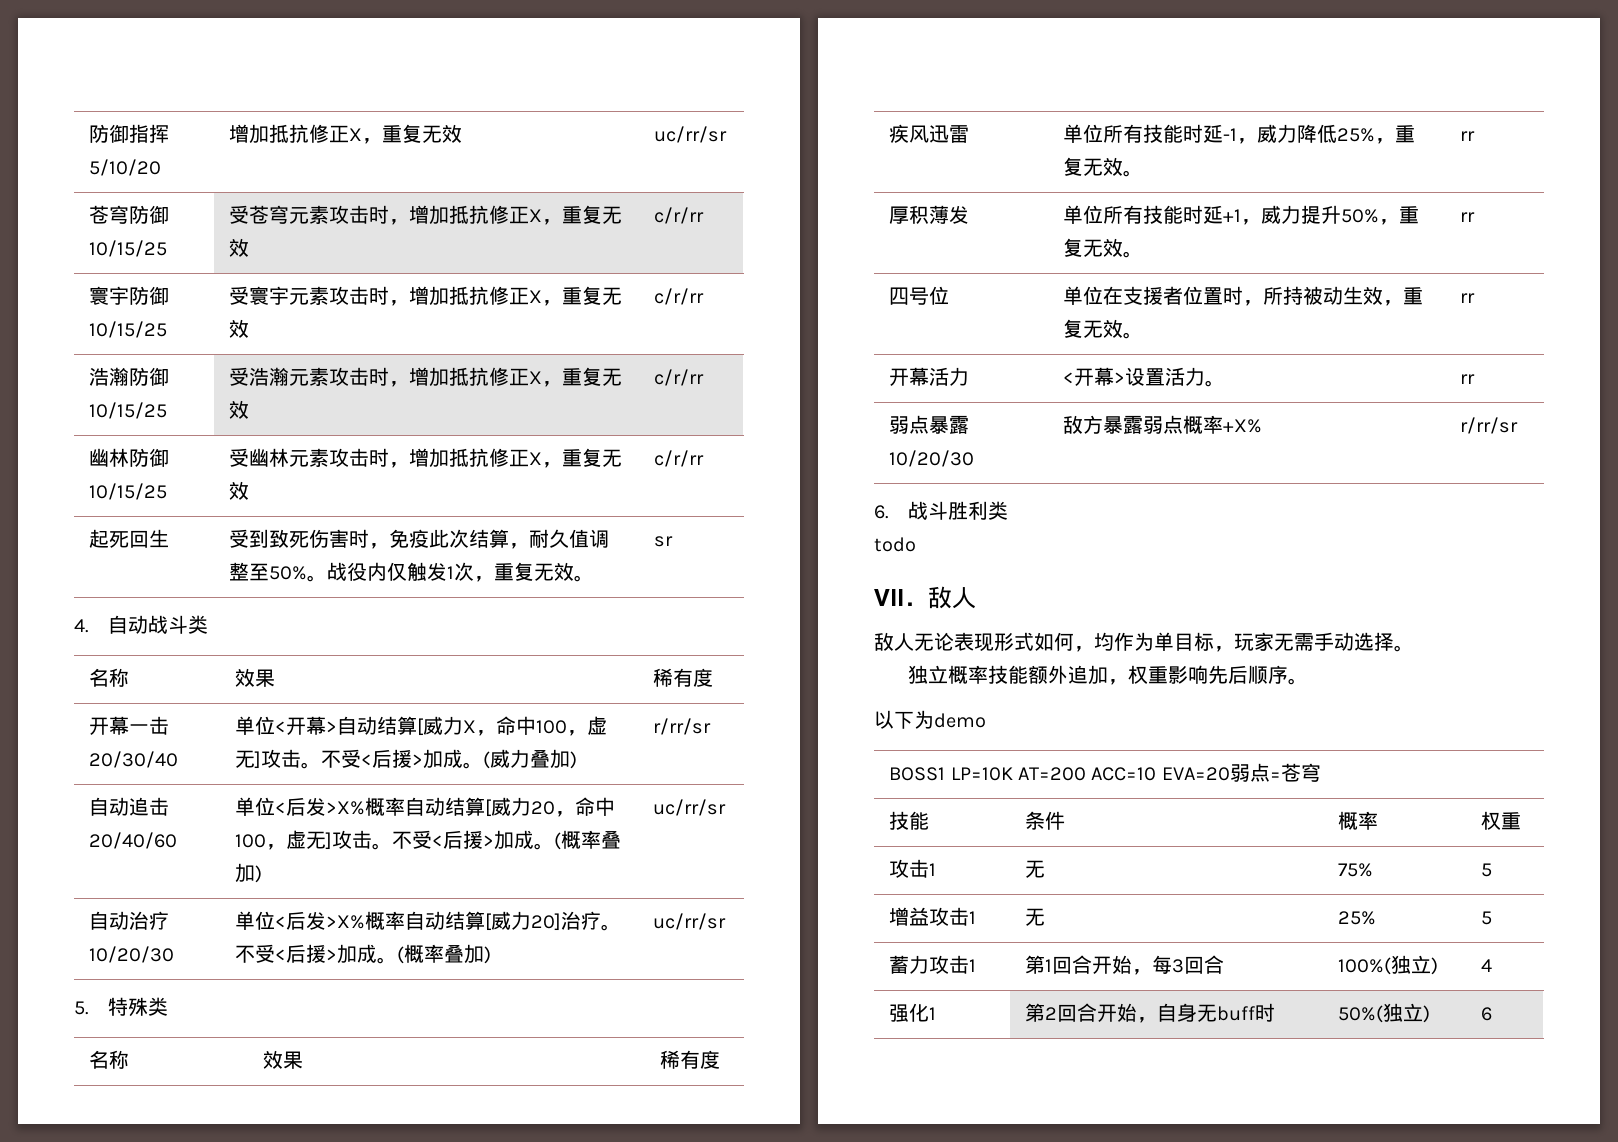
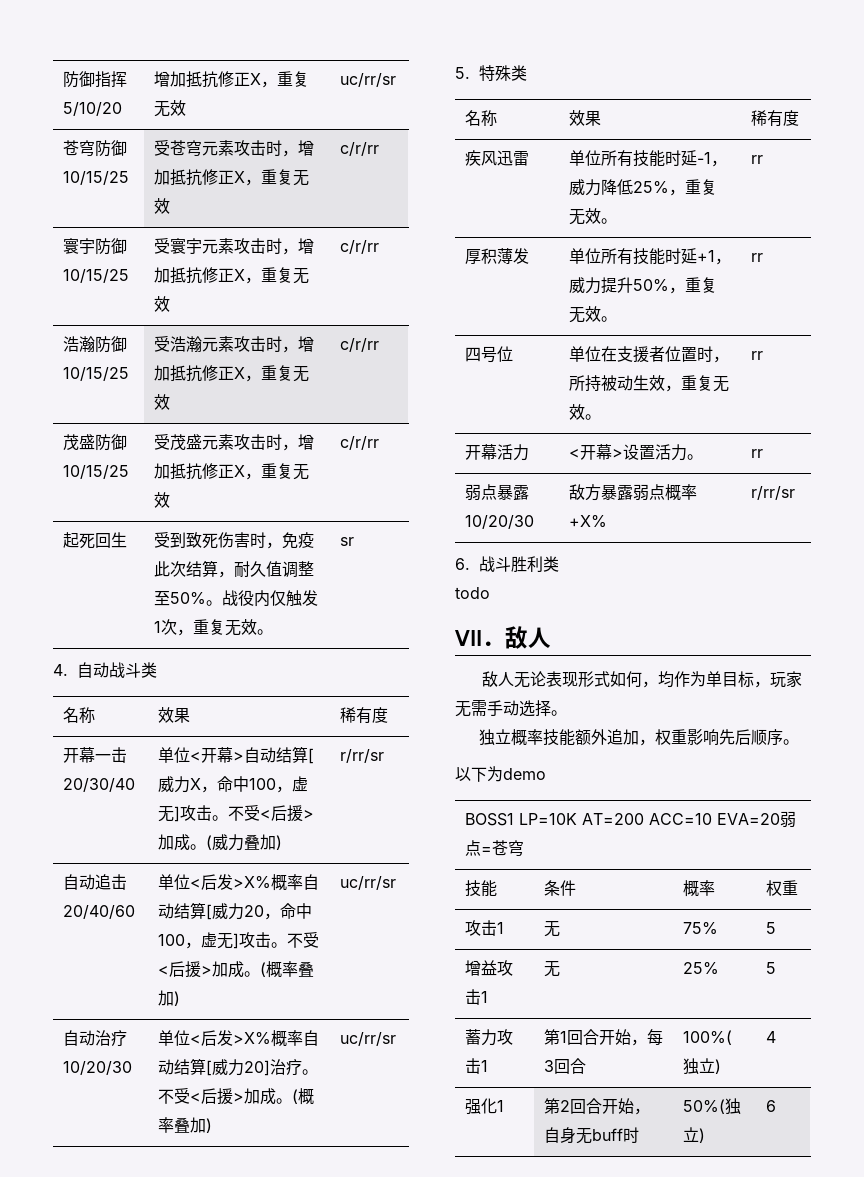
[89,448,170,467] [89,483,168,500] [229,448,290,467] 幽林防御10/15/25 | 受幽林 -> [63,434,128,451] [63,465,130,479] [154,434,203,451] 茂盛防御10/15/25 | 受茂盛

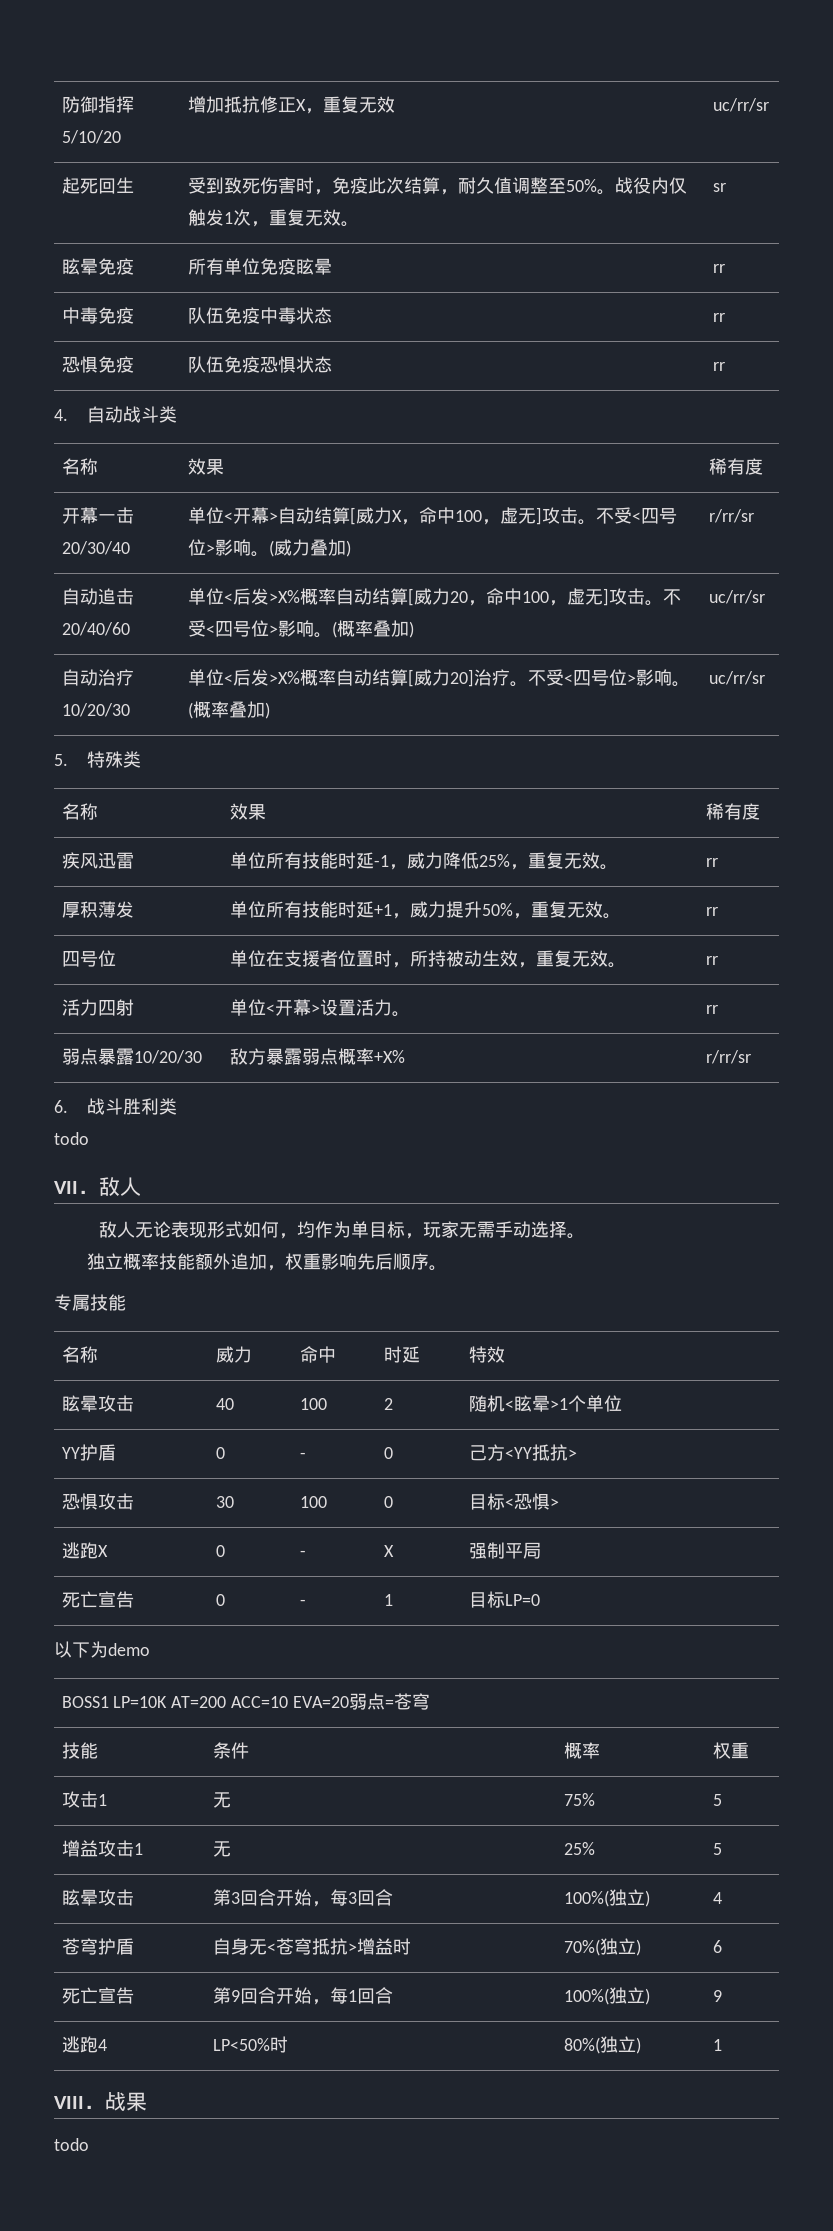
[63,140,128,157] [63,171,130,185] [154,140,315,157] [154,169,310,186] [154,198,171,214] [340,142,380,156] [63,238,128,255] [63,269,130,283] [154,238,315,255] [154,267,310,284] [154,296,171,312] [340,240,380,254] [63,336,128,353] [63,367,130,381] [154,336,315,353] [154,365,310,382] [154,394,171,410] [340,338,380,352] [63,434,128,451] [63,465,130,479] [154,434,315,451] [154,463,310,480] [154,492,171,508] [340,436,380,450] // 苍穹防御10/15/25 | 受苍穹元素攻击时，增加抵抗修正X，重复无效 | c/r/rr // 寰宇防御10/15/25 | 受寰宇元素攻击时，增加抵抗修正X，重复无效 | c/r/rr // 浩瀚防御10/15/25 | 受浩瀚元素攻击时，增加抵抗修正X，重复无效 | c/r/rr // 茂盛防御10/15/25 | 受茂盛元素攻击时，增加抵抗修正X，重复无效 | c/r/rr -> (769, 105) none
(355, 541) none -> [61,258,134,275] [187,258,332,275] [712,264,725,273] [61,307,134,324] [187,307,332,324] [712,313,725,322] [61,356,134,373] [187,356,332,373] [712,362,725,371] // 眩晕免疫 | 所有单位免疫眩晕 | rr // 中毒免疫 | 队伍免疫中毒状态 | rr // 恐惧免疫 | 队伍免疫恐惧状态 | rr
[271,805,315,822] [158,834,191,851] 后援>加成 -> [640,508,677,524] [187,539,251,556] 四号位>影响
[169,961,245,978] 后援>加成 -> [214,620,314,637] 四号位>影响
[201,1088,277,1105] 后援>加成 -> [572,669,672,686] 四号位>影响
[465,444,530,461] 开幕活力 | -> [61,999,134,1016] [229,999,266,1016] 活力四射 | 单位
(799, 742) none -> [54,1294,126,1311] [61,1346,98,1363] [215,1346,252,1363] [299,1346,336,1363] [383,1346,420,1363] [468,1346,505,1363] [61,1395,134,1412] [215,1398,234,1410] [299,1398,327,1410] [383,1398,393,1410] [468,1395,622,1412] [61,1444,116,1461] [215,1447,225,1459] [299,1452,306,1459] [383,1447,393,1459] [468,1444,577,1461] [61,1493,134,1510] [215,1496,234,1508] [299,1496,327,1508] [383,1496,393,1508] [468,1493,559,1510] [61,1542,108,1559] [215,1545,225,1557] [299,1550,306,1557] [383,1545,394,1557] [468,1542,541,1559] [61,1591,134,1608] [215,1594,225,1606] [299,1599,306,1606] [383,1594,393,1606] [468,1591,540,1608] // 专属技能 // 名称 | 威力 | 命中 | 时延 | 特效 // 眩晕攻击 | 40 | 100 | 2 | 随机<眩晕>1个单位 // YY护盾 | 0 | - | 0 | 己方<YY抵抗> // 恐惧攻击 | 30 | 100 | 0 | 目标<恐惧> // 逃跑X | 0 | - | X | 强制平局 // 死亡宣告 | 0 | - | 1 | 目标LP=0
[465,1029,514,1046] [465,1058,489,1074] [544,1029,568,1045] 蓄力攻击1 | 第1 -> [61,1889,134,1906] [212,1889,240,1906] 眩晕攻击 | 第3
[465,1098,505,1115] [544,1098,651,1115] [544,1127,640,1144] [683,1098,742,1115] [683,1127,706,1143] [766,1100,777,1112] 强化1 | 第2回合开始，自身无buff时 | 50%(独立) | 6 -> [61,1938,134,1955] [212,1938,411,1955] [563,1938,641,1956] [712,1940,722,1953] [61,1987,134,2004] [212,1987,393,2005] [563,1987,650,2005] [712,1990,722,2002] [61,2036,107,2053] [212,2036,288,2053] [563,2036,641,2054] [712,2039,722,2051] [54,2092,147,2111] [54,2138,89,2151] 苍穹护盾 | 自身无<苍穹抵抗>增益时 | 70%(独立) | 6 // 死亡宣告 | 第9回合开始，每1回合 | 100%(独立) | 9 // 逃跑4 | LP<50%时 | 80%(独立) | 1 // VIII．战果 // todo

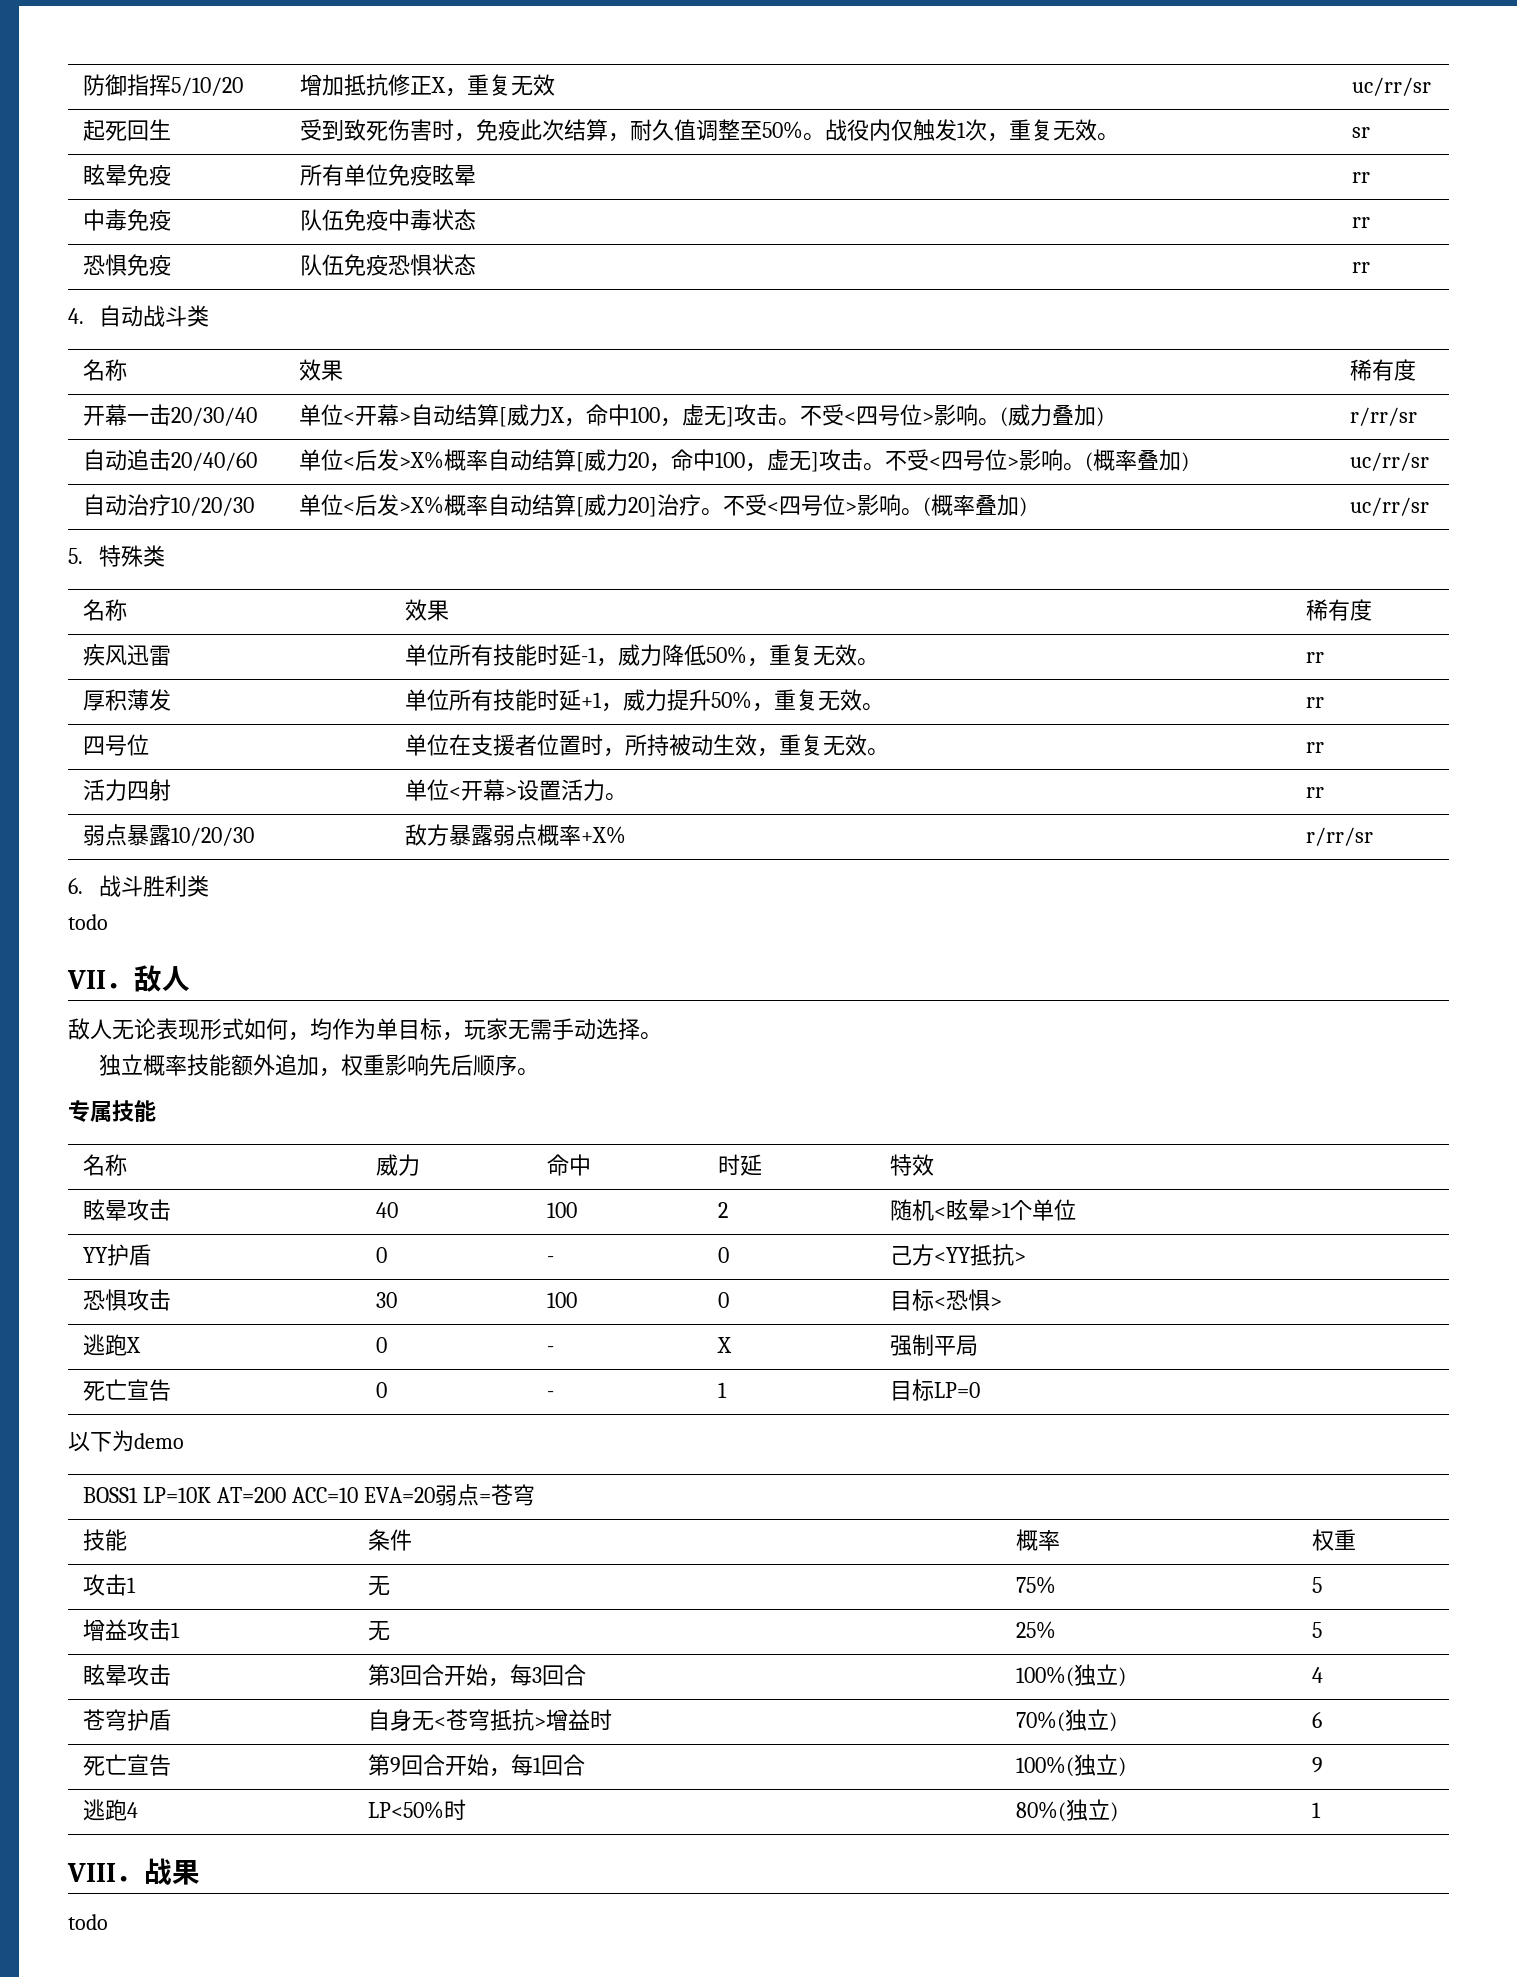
[478,854,510,867] 25% -> [706,646,748,664] 50%

